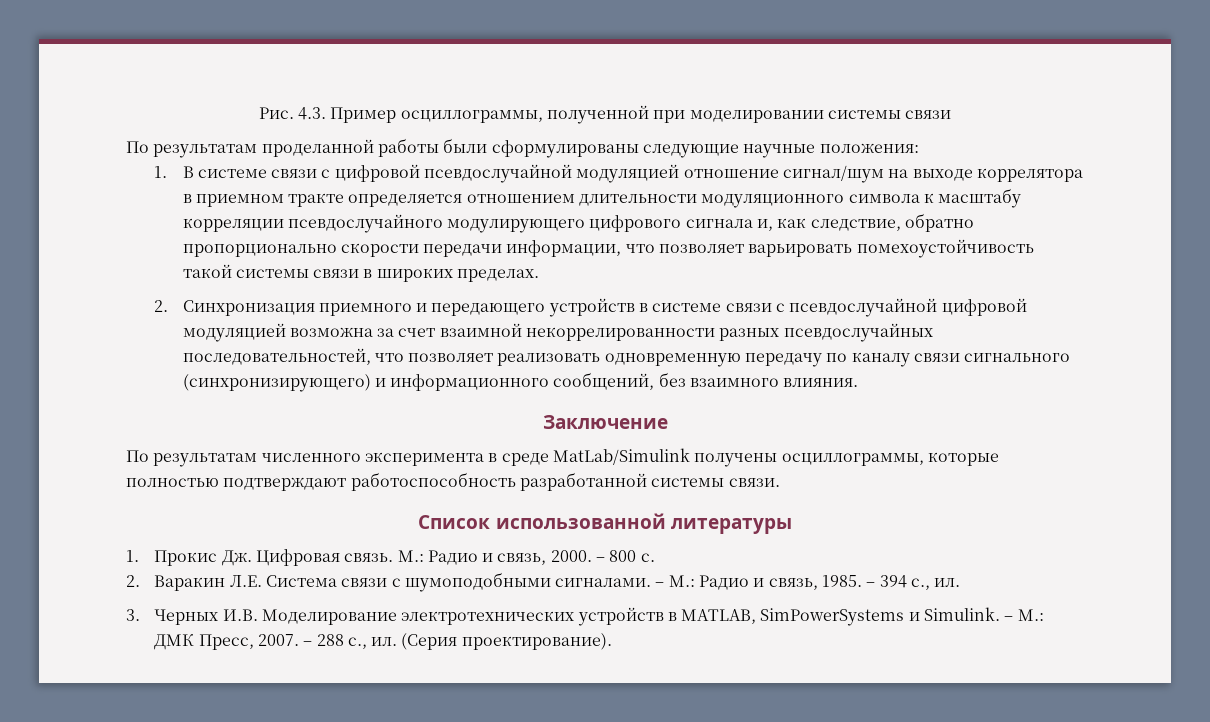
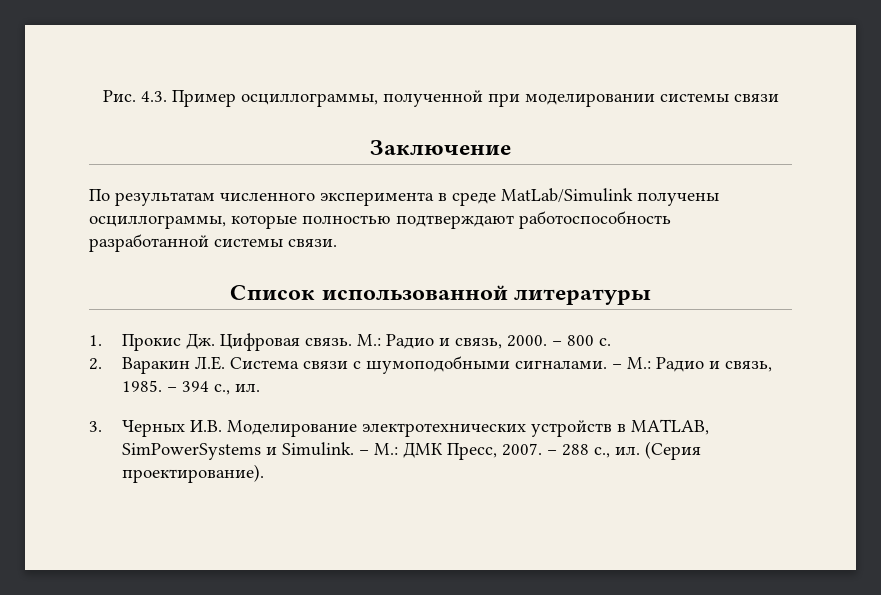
[126,138,919,158] [154,164,1084,183] [182,188,1022,208] [182,213,975,233] [182,239,1034,258] [182,264,540,282] [154,298,1027,317] [182,323,933,342] [182,348,1071,367] [182,372,859,392] // По результатам проделанной работы были сформулированы следующие научные положения: // 1. В системе связи с цифровой псевдослучайной модуляцией отношение сигнал/шум на выходе коррелятора в приемном тракте определяется отношением длительности модуляционного символа к масштабу корреляции псевдослучайного модулирующего цифрового сигнала и, как следствие, обратно пропорционально скорости передачи информации, что позволяет варьировать помехоустойчивость такой системы связи в широких пределах. // 2. Синхронизация приемного и передающего устройств в системе связи с псевдослучайной цифровой модуляцией возможна за счет взаимной некоррелированности разных псевдослучайных последовательностей, что позволяет реализовать одновременную передачу по каналу связи сигнального (синхронизирующего) и информационного сообщений, без взаимного влияния. -> (779, 98) none

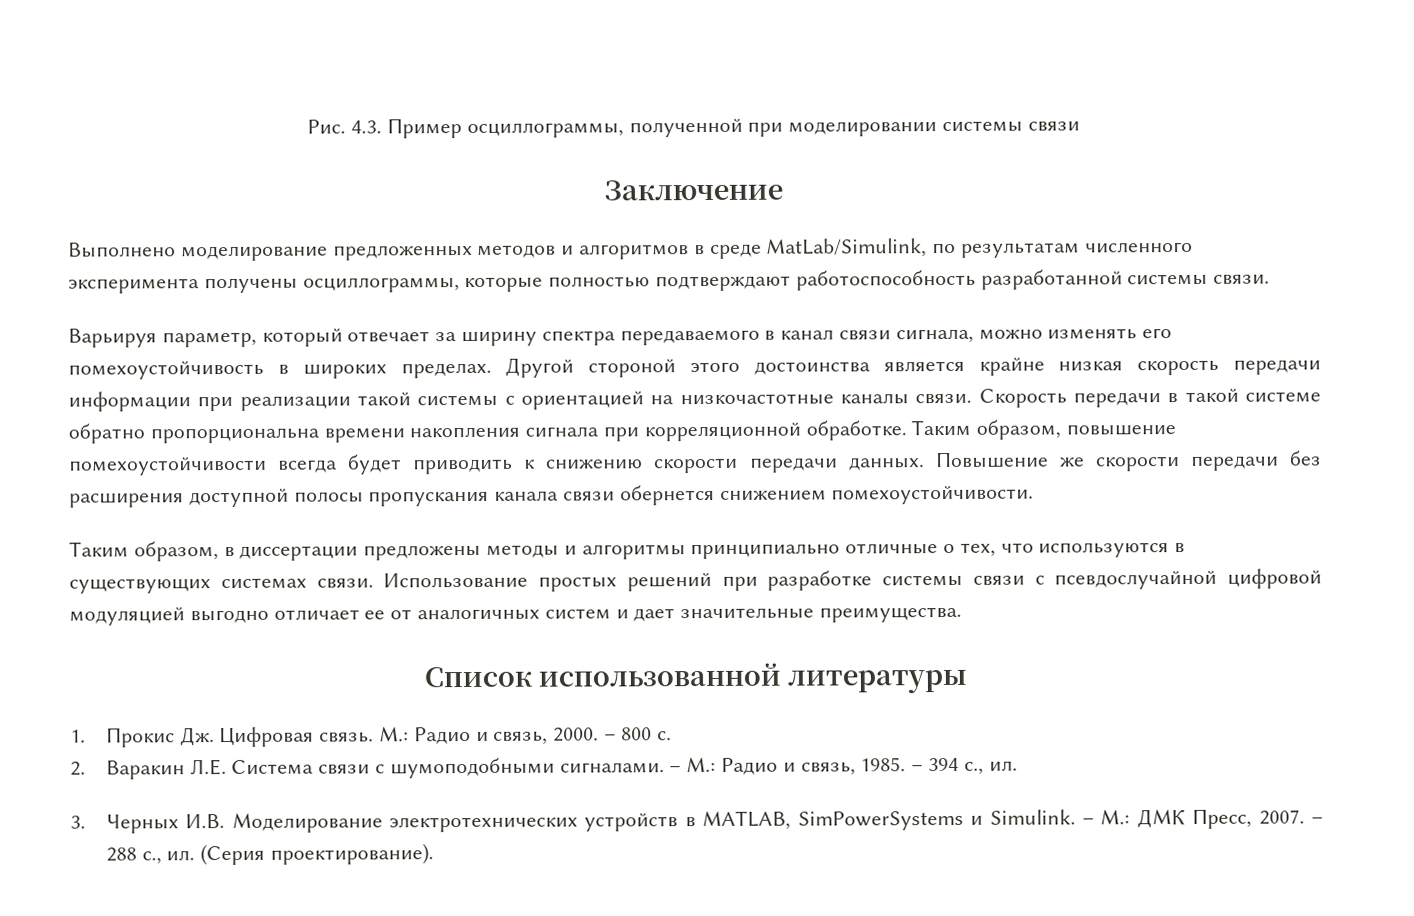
[89,188,633,206] По результатам численного эксперимента в среде MatLab/Simulink -> [68,238,1193,262] [68,278,200,294] Выполнено моделирование предложенных методов и алгоритмов в среде MatLab/Simulink, по результатам численного эксперимента
(337, 243) none -> [68,328,1173,348] [68,357,1321,380] [68,388,1321,412] [68,419,1177,444] [68,450,1323,476] [69,484,1035,508] [69,541,1186,562] [69,568,1322,594] [69,606,963,626] // Варьируя параметр, который отвечает за ширину спектра передаваемого в канал связи сигнала, можно изменять его помехоустойчивость в широких пределах. Другой стороной этого достоинства является крайне низкая скорость передачи информации при реализации такой системы с ориентацией на низкочастотные каналы связи. Скорость передачи в такой системе обратно пропорциональна времени накопления сигнала при корреляционной обработке. Таким образом, повышение помехоустойчивости всегда будет приводить к снижению скорости передачи данных. Повышение же скорости передачи без расширения доступной полосы пропускания канала связи обернется снижением помехоустойчивости. // Таким образом, в диссертации предложены методы и алгоритмы принципиально отличные о тех, что используются в существующих системах связи. Использование простых решений при разработке системы связи с псевдослучайной цифровой модуляцией выгодно отличает ее от аналогичных систем и дает значительные преимущества.

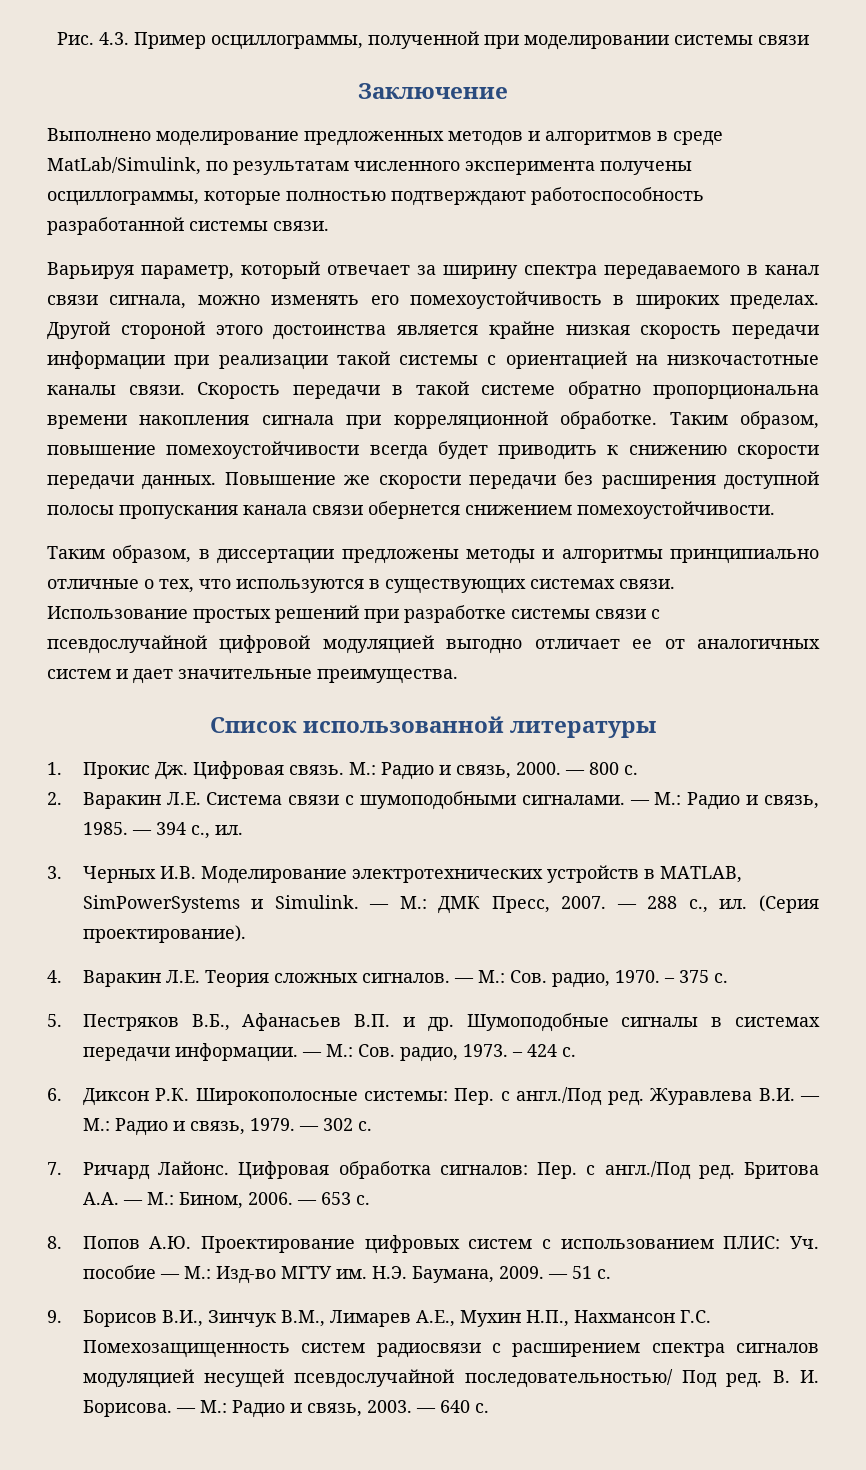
[604,733,617,741] – -> [564,770,585,775] —
[669,765,682,773] – -> [629,800,650,805] —
[911,764,924,772] – -> [131,830,152,835] —
[1081,817,1094,825] – -> [369,904,390,909] —
[1311,816,1324,824] – -> [616,904,637,909] —
(435, 854) none -> [47,970,728,988] [47,1013,821,1032] [82,1043,576,1062] [47,1087,820,1106] [82,1118,372,1136] [47,1161,819,1180] [82,1192,370,1209] [47,1235,819,1254] [82,1265,611,1284] [47,1310,711,1327] [82,1340,819,1358] [82,1369,819,1388] [82,1400,489,1418] // 4. Варакин Л.Е. Теория сложных сигналов. — М.: Сов. радио, 1970. – 375 с. // 5. Пестряков В.Б., Афанасьев В.П. и др. Шумоподобные сигналы в системах передачи информации. — М.: Сов. радио, 1973. – 424 с. // 6. Диксон Р.К. Широкополосные системы: Пер. с англ./Под ред. Журавлева В.И. — М.: Радио и связь, 1979. — 302 с. // 7. Ричард Лайонс. Цифровая обработка сигналов: Пер. с англ./Под ред. Бритова А.А. — М.: Бином, 2006. — 653 с. // 8. Попов А.Ю. Проектирование цифровых систем с использованием ПЛИС: Уч. пособие — М.: Изд-во МГТУ им. Н.Э. Баумана, 2009. — 51 с. // 9. Борисов В.И., Зинчук В.М., Лимарев А.Е., Мухин Н.П., Нахмансон Г.С. Помехозащищенность систем радиосвязи с расширением спектра сигналов модуляцией несущей псевдослучайной последовательностью/ Под ред. В. И. Борисова. — М.: Радио и связь, 2003. — 640 с.

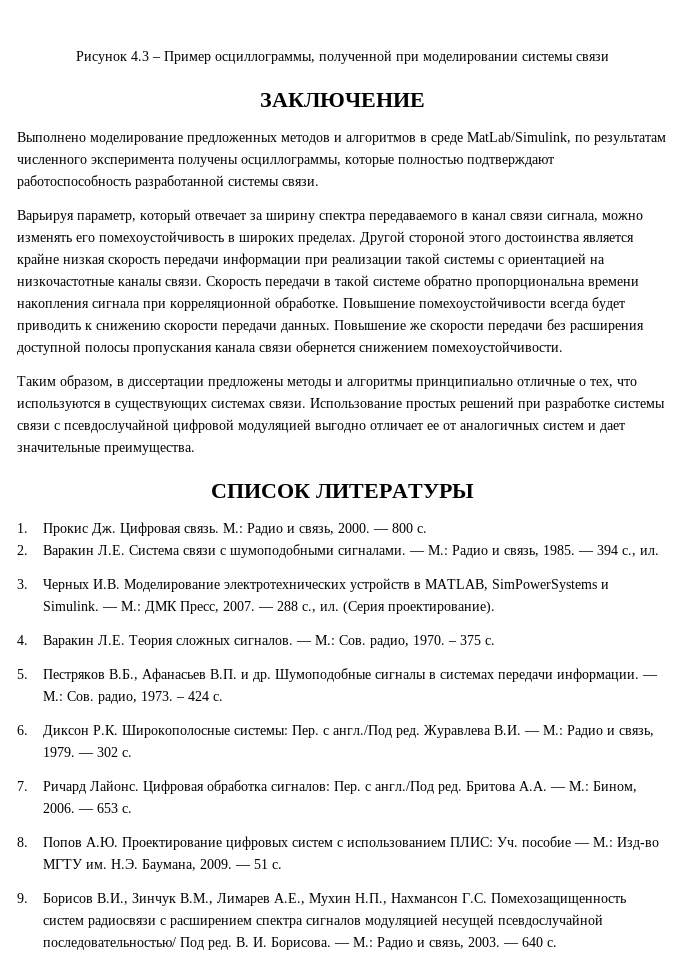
[57,32,129,45] Рис. 4.3. -> [76,51,161,64] Рисунок 4.3 –
[358,83,508,99] Заключение -> [260,93,425,107] ЗАКЛЮЧЕНИЕ
[669,411,820,429] [47,445,156,455] Таким образом, повышение -> [343,298,415,308] Повышение
[210,716,656,738] Список использованной литературы -> [211,484,474,498] СПИСОК ЛИТЕРАТУРЫ

